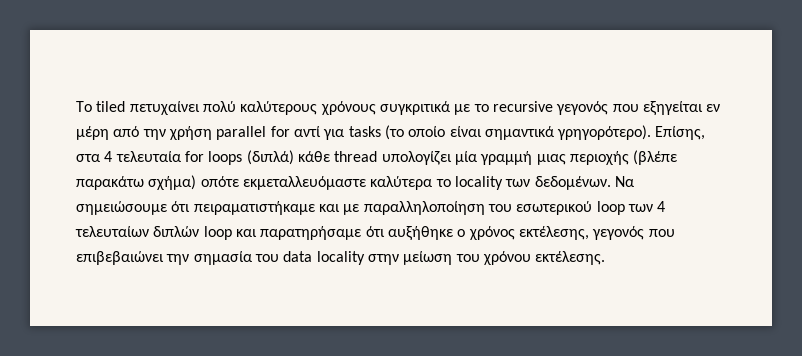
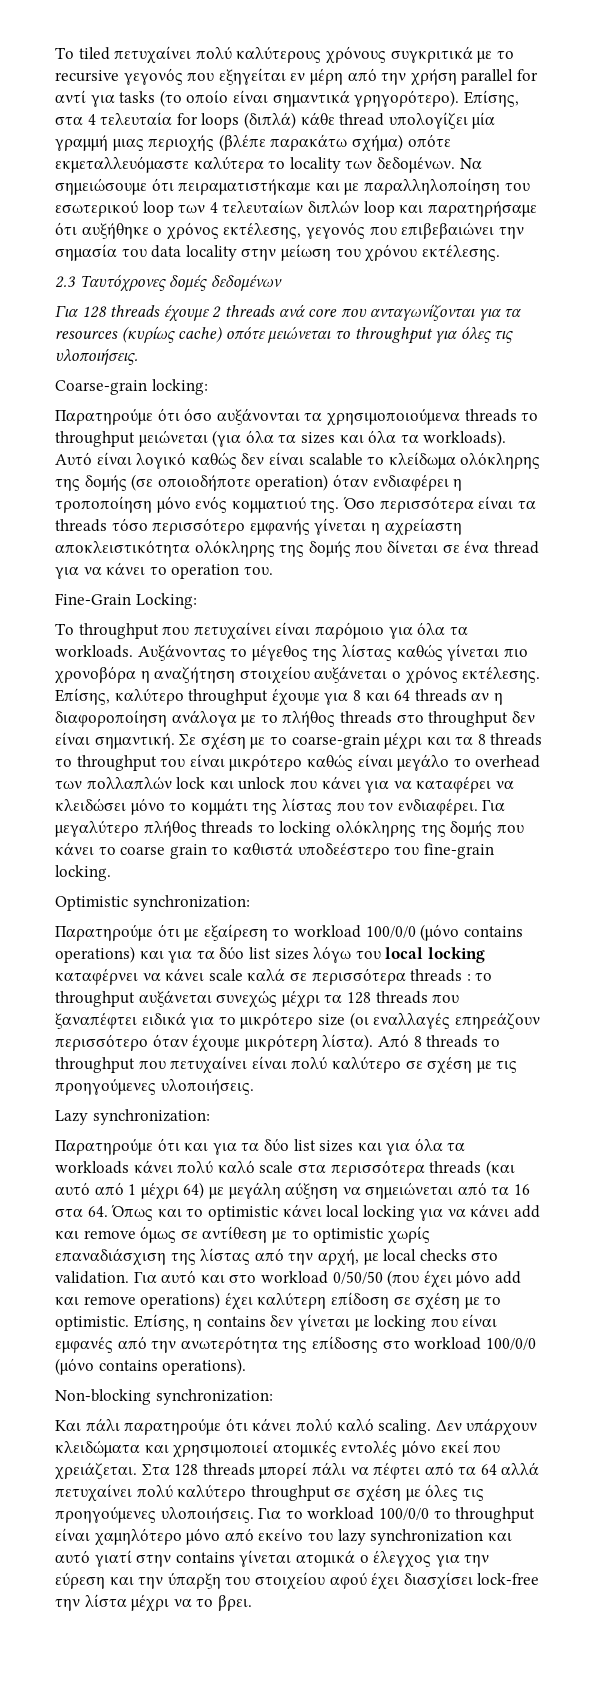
(606, 258) none -> [55,274,282,292] [55,304,522,322] [55,326,514,344] [55,348,138,365] [55,379,208,395] [55,408,539,426] [55,430,507,447] [55,452,541,469] [55,474,463,491] [55,496,536,513] [55,518,462,536] [55,540,539,557] [55,562,273,579] [55,593,197,609] [55,622,468,640] [55,644,528,661] [55,666,541,684] [55,688,503,706] [55,710,535,727] [55,732,543,750] [55,754,541,771] [55,776,514,793] [55,798,506,815] [55,820,524,837] [55,842,494,859] [55,865,111,881] [55,895,250,911] [55,924,523,941] [55,946,485,963] [55,968,493,985] [55,990,460,1008] [55,1012,540,1029] [55,1034,500,1052] [55,1056,518,1074] [55,1078,254,1095] [55,1109,210,1125] [55,1138,466,1155] [55,1160,515,1177] [55,1182,531,1200] [55,1204,541,1221] [55,1226,430,1244] [55,1248,499,1266] [55,1270,521,1288] [55,1292,502,1310] [55,1314,498,1331] [55,1336,536,1353] [55,1358,247,1375] [55,1389,273,1405] [55,1418,538,1436] [55,1440,501,1458] [55,1462,540,1480] [55,1484,484,1502] [55,1506,536,1523] [55,1528,512,1546] [55,1550,490,1568] [55,1572,540,1590] [55,1594,252,1612] // 2.3 Ταυτόχρονες δομές δεδομένων // Για 128 threads έχουμε 2 threads ανά core που ανταγωνίζονται για τα resources (κυρίως cache) οπότε μειώνεται το throughput για όλες τις υλοποιήσεις. // Coarse-grain locking: // Παρατηρούμε ότι όσο αυξάνονται τα χρησιμοποιούμενα threads το throughput μειώνεται (για όλα τα sizes και όλα τα workloads). Αυτό είναι λογικό καθώς δεν είναι scalable το κλείδωμα ολόκληρης της δομής (σε οποιοδήποτε operation) όταν ενδιαφέρει η τροποποίηση μόνο ενός κομματιού της. Όσο περισσότερα είναι τα threads τόσο περισσότερο εμφανής γίνεται η αχρείαστη αποκλειστικότητα ολόκληρης της δομής που δίνεται σε ένα thread για να κάνει το operation του. // Fine-Grain Locking: // Το throughput που πετυχαίνει είναι παρόμοιο για όλα τα workloads. Αυξάνοντας το μέγεθος της λίστας καθώς γίνεται πιο χρονοβόρα η αναζήτηση στοιχείου αυξάνεται ο χρόνος εκτέλεσης. Επίσης, καλύτερο throughput έχουμε για 8 και 64 threads αν η διαφοροποίηση ανάλογα με το πλήθος threads στο throughput δεν είναι σημαντική. Σε σχέση με το coarse-grain μέχρι και τα 8 threads το throughput του είναι μικρότερο καθώς είναι μεγάλο το overhead των πολλαπλών lock και unlock που κάνει για να καταφέρει να κλειδώσει μόνο το κομμάτι της λίστας που τον ενδιαφέρει. Για μεγαλύτερο πλήθος threads το locking ολόκληρης της δομής που κάνει το coarse grain το καθιστά υποδεέστερο του fine-grain locking. // Optimistic synchronization: // Παρατηρούμε ότι με εξαίρεση το workload 100/0/0 (μόνο contains operations) και για τα δύο list sizes λόγω του local locking καταφέρνει να κάνει scale καλά σε περισσότερα threads : το throughput αυξάνεται συνεχώς μέχρι τα 128 threads που ξαναπέφτει ειδικά για το μικρότερο size (οι εναλλαγές επηρεάζουν περισσότερο όταν έχουμε μικρότερη λίστα). Από 8 threads το throughput που πετυχαίνει είναι πολύ καλύτερο σε σχέση με τις προηγούμενες υλοποιήσεις. // Lazy synchronization: // Παρατηρούμε ότι και για τα δύο list sizes και για όλα τα workloads κάνει πολύ καλό scale στα περισσότερα threads (και αυτό από 1 μέχρι 64) με μεγάλη αύξηση να σημειώνεται από τα 16 στα 64. Όπως και το optimistic κάνει local locking για να κάνει add και remove όμως σε αντίθεση με το optimistic χωρίς επαναδιάσχιση της λίστας από την αρχή, με local checks στο validation. Για αυτό και στο workload 0/50/50 (που έχει μόνο add και remove operations) έχει καλύτερη επίδοση σε σχέση με το optimistic. Επίσης, η contains δεν γίνεται με locking που είναι εμφανές από την ανωτερότητα της επίδοσης στο workload 100/0/0 (μόνο contains operations). // Non-blocking synchronization: // Και πάλι παρατηρούμε ότι κάνει πολύ καλό scaling. Δεν υπάρχουν κλειδώματα και χρησιμοποιεί ατομικές εντολές μόνο εκεί που χρειάζεται. Στα 128 threads μπορεί πάλι να πέφτει από τα 64 αλλά πετυχαίνει πολύ καλύτερο throughput σε σχέση με όλες τις προηγούμενες υλοποιήσεις. Για το workload 100/0/0 το throughput είναι χαμηλότερο μόνο από εκείνο του lazy synchronization και αυτό γιατί στην contains γίνεται ατομικά ο έλεγχος για την εύρεση και την ύπαρξη του στοιχείου αφού έχει διασχίσει lock-free την λίστα μέχρι να το βρει.

